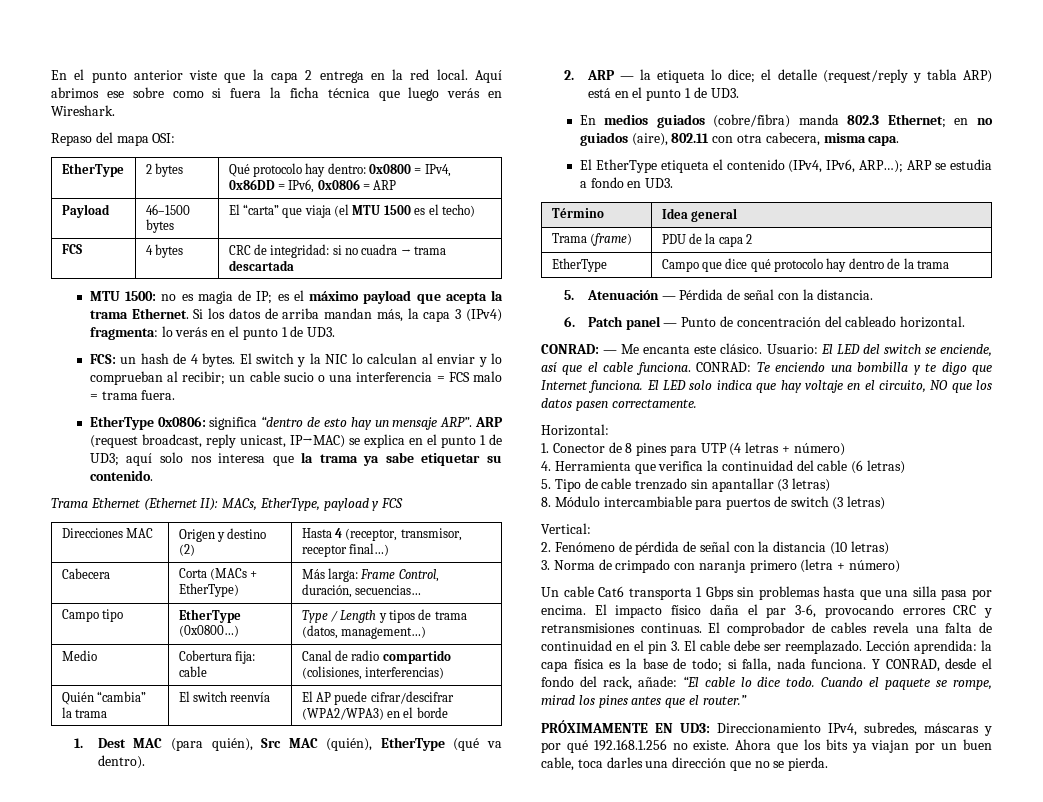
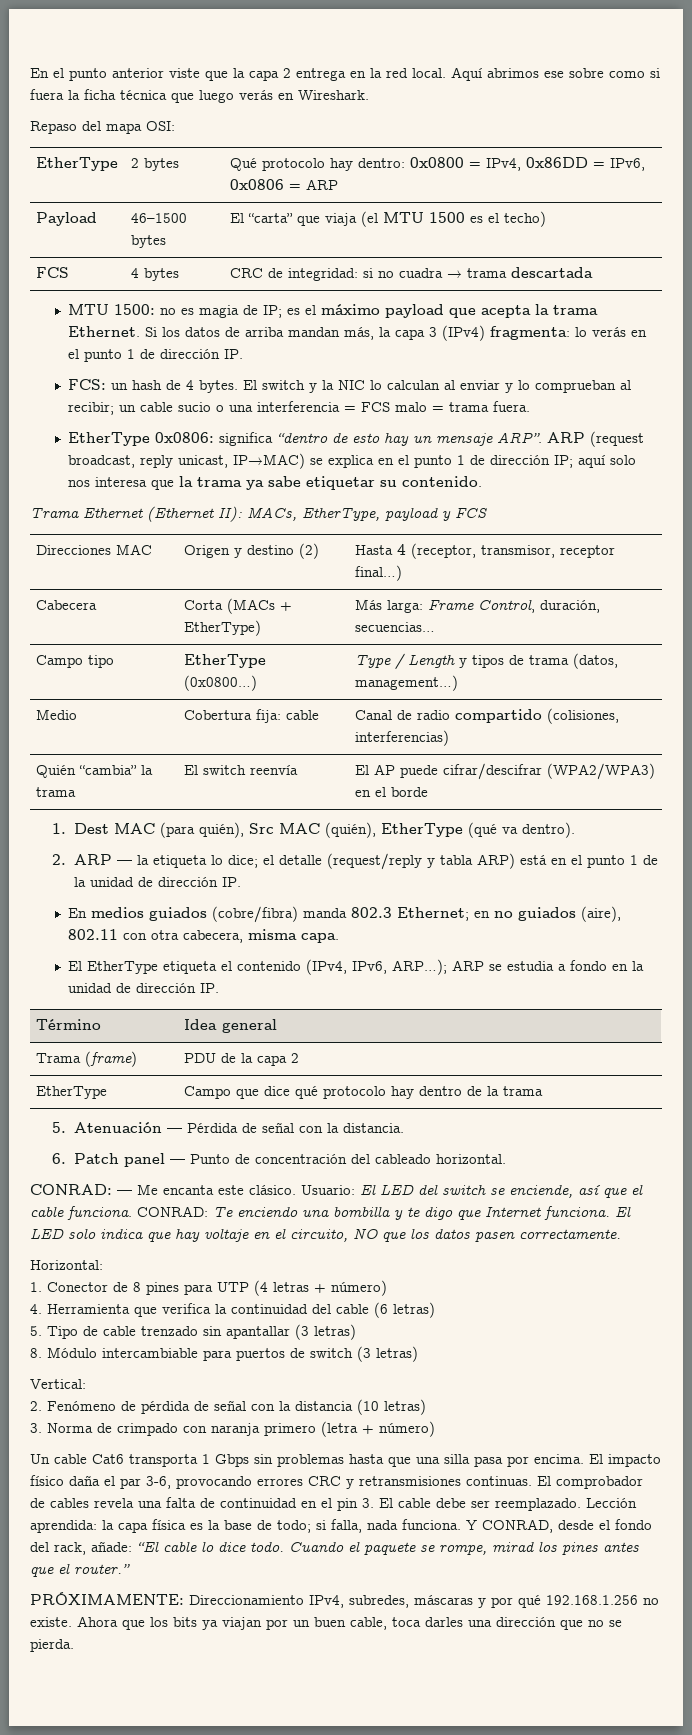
[307,327,336,337] UD3. -> [160,349,244,359] dirección IP.
[89,453,119,466] UD3; -> [490,455,574,468] dirección IP;
[710,88,739,98] UD3. -> [74,877,242,887] la unidad de dirección IP.
[645,178,674,188] UD3. -> [632,961,645,971] [68,983,220,993] la unidad de dirección IP.
[541,720,710,733] PRÓXIMAMENTE EN UD3: -> [30,1592,184,1605] PRÓXIMAMENTE:

